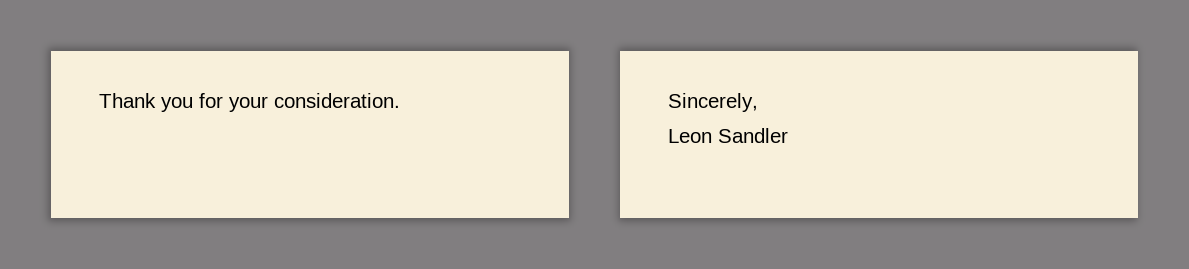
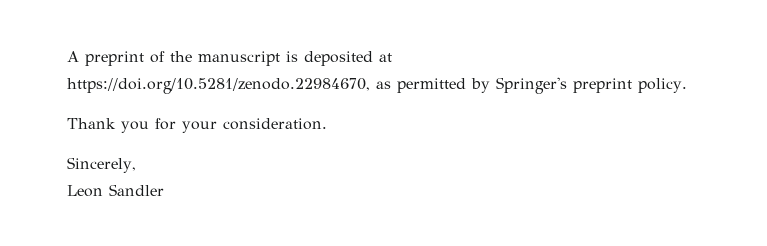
(99, 100) none -> [67,51,392,66] [67,77,687,94] A preprint of the manuscript is deposited at https://doi.org/10.5281/zenodo.22984670, as permitted by Springer's preprint policy. //

